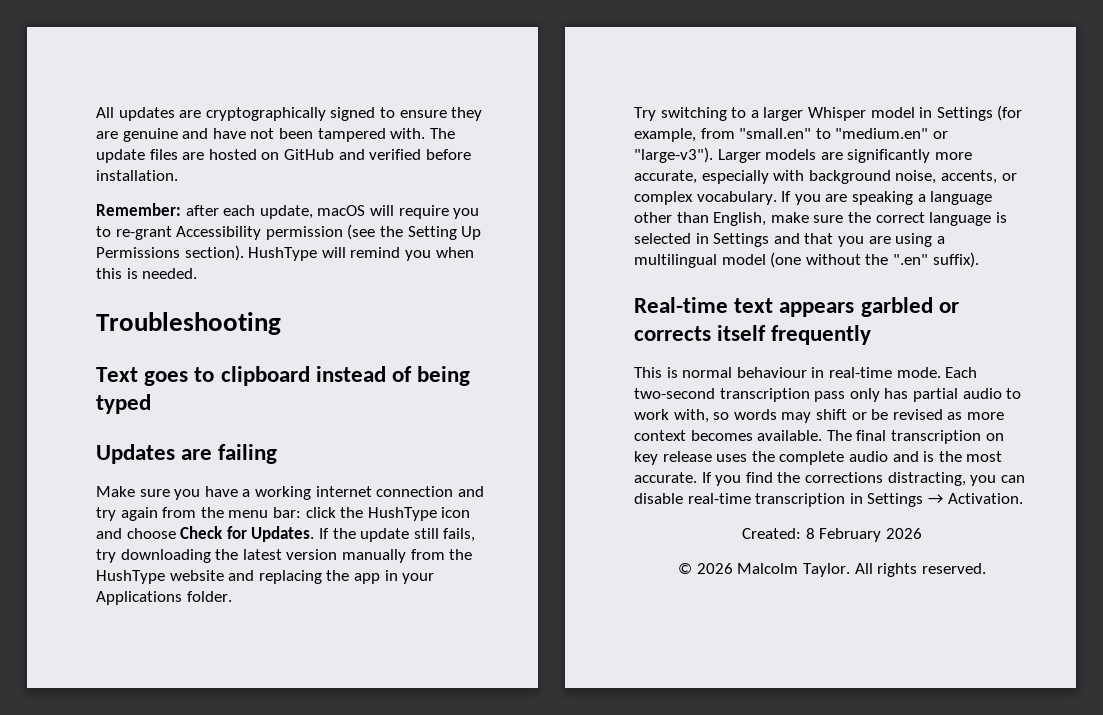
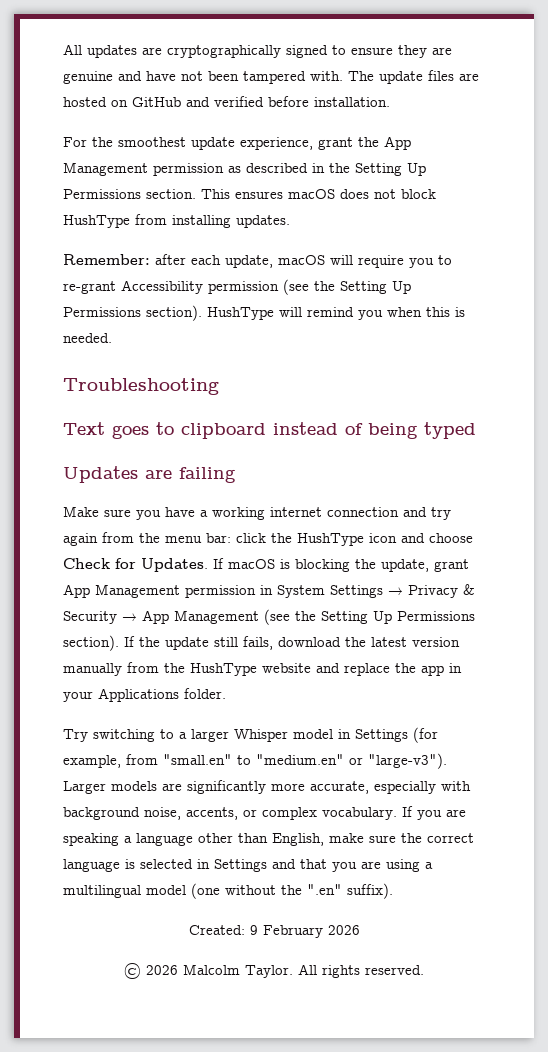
(178, 175) none -> [63,136,411,150] [63,162,426,176] [63,189,436,199] [63,214,290,228] // For the smoothest update experience, grant the App Management permission as described in the Setting Up Permissions section. This ensures macOS does not block HushType from installing updates.
(329, 533) none -> [228,559,469,572] [63,584,475,598] [63,609,475,625] [63,635,135,651] macOS is blocking the update, grant App Management permission in System Settings → Privacy & Security → App Management (see the Setting Up Permissions section). If
[96,549,211,563] try downloading -> [278,637,341,647] download
[258,570,322,584] replacing -> [344,663,390,676] replace
[634,297,959,317] [634,325,872,345] [634,367,978,378] [634,388,1022,402] [634,409,1004,423] [634,430,1004,444] [634,451,1003,465] [634,472,1025,486] [634,493,1023,507] // Real-time text appears garbled or corrects itself frequently // This is normal behaviour in real-time mode. Each two-second transcription pass only has partial audio to work with, so words may shift or be revised as more context becomes available. The final transcription on key release uses the complete audio and is the most accurate. If you find the corrections distracting, you can disable real-time transcription in Settings → Activation. -> (393, 891) none
[805,528,815,539] 8 -> [249,925,258,935] 9

